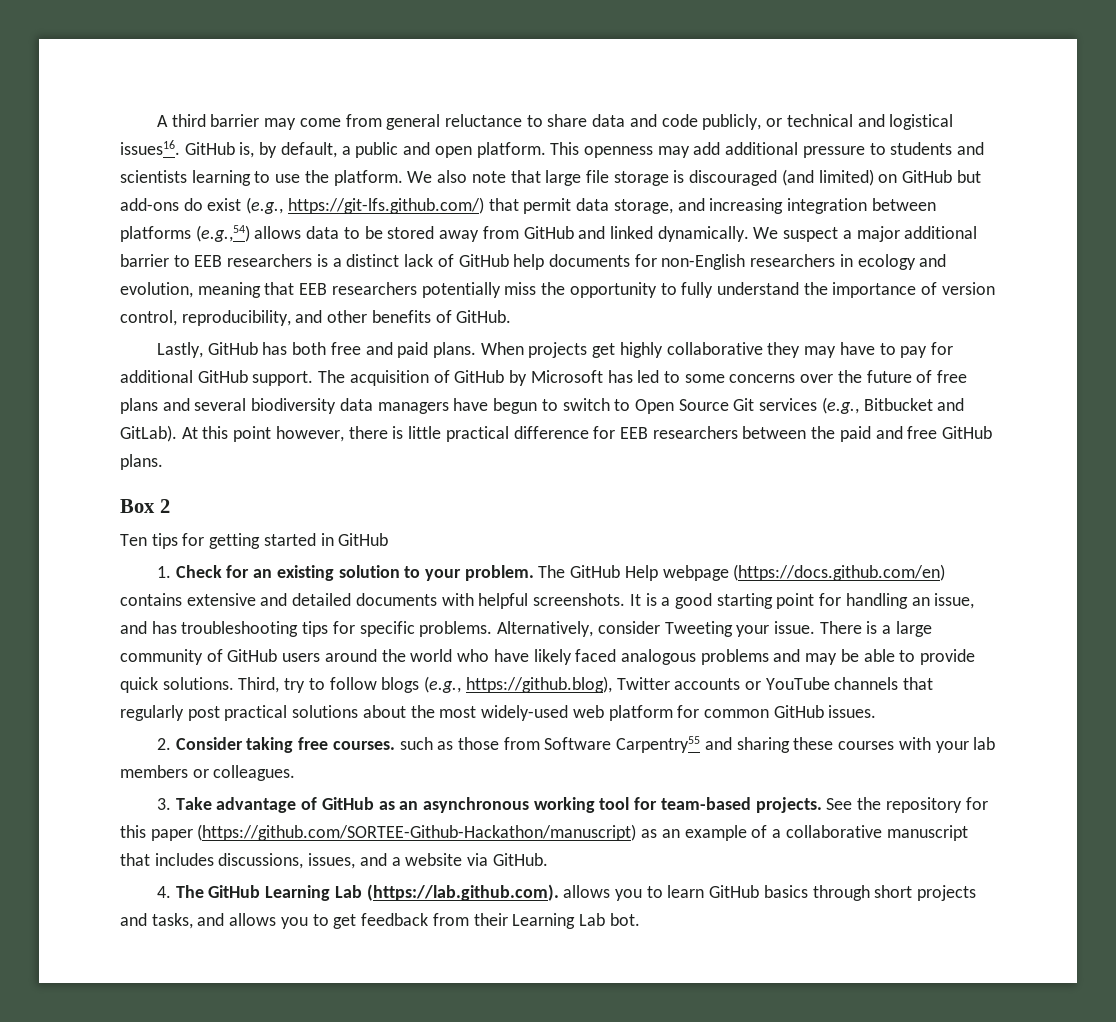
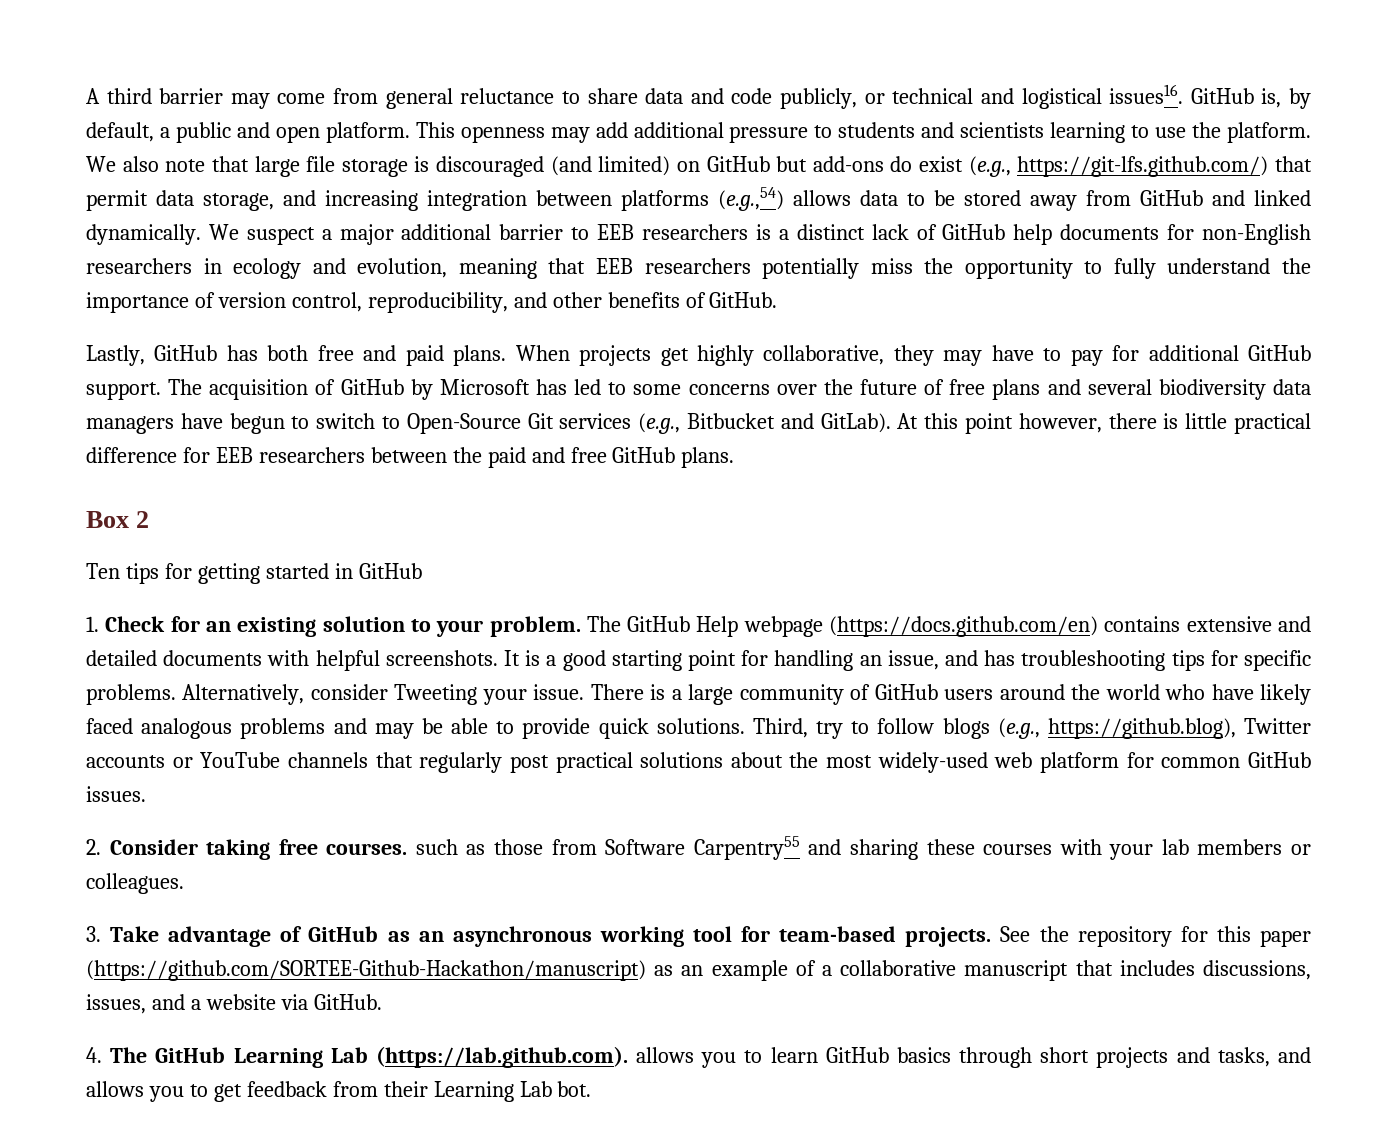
[666,342,763,355] collaborative -> [763,345,885,365] collaborative,
[634,399,729,414] Open Source -> [406,413,521,434] Open-Source

